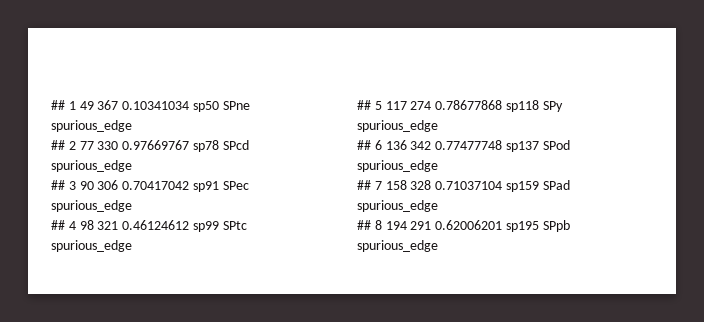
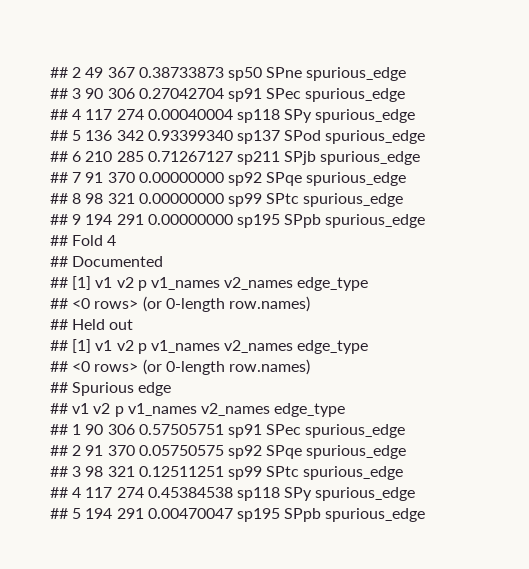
[51,100,76,110] ## 1 -> [50,67,82,78] ## 2
[122,101,190,110] 0.10341034 -> [138,67,224,78] 0.38733873
[51,140,249,152] [51,160,132,172] // ## 2 77 330 0.97669767 sp78 SPcd spurious_edge -> (407, 74) none
[122,181,190,190] 0.70417042 -> [138,88,224,99] 0.27042704
[79,220,247,232] [51,240,132,252] [357,100,563,112] [357,120,438,132] [357,140,570,152] [357,160,438,172] [357,180,570,192] [357,200,438,212] [357,220,503,230] 98 321 0.46124612 sp99 SPtc spurious_edge // ## 5 117 274 0.78677868 sp118 SPy spurious_edge // ## 6 136 342 0.77477748 sp137 SPod spurious_edge // ## 7 158 328 0.71037104 sp159 SPad spurious_edge // ## 8 194 291 0.62006201 -> [85,109,416,123] [50,130,426,144] [50,151,421,165] [50,172,407,186] [50,193,404,207] [50,214,426,228] [50,235,117,246] [50,256,164,267] [50,276,369,291] [50,296,310,312] [50,319,134,330] [50,339,369,354] [50,359,310,375] [50,382,172,396] [50,403,346,417] [50,424,406,438] [50,445,407,459] [50,466,404,480] [50,487,416,501] [50,508,233,519] 117 274 0.00040004 sp118 SPy spurious_edge // ## 5 136 342 0.93399340 sp137 SPod spurious_edge // ## 6 210 285 0.71267127 sp211 SPjb spurious_edge // ## 7 91 370 0.00000000 sp92 SPqe spurious_edge // ## 8 98 321 0.00000000 sp99 SPtc spurious_edge // ## 9 194 291 0.00000000 sp195 SPpb spurious_edge // ## Fold 4 // ## Documented // ## [1] v1 v2 p v1_names v2_names edge_type // ## <0 rows> (or 0-length row.names) // ## Held out // ## [1] v1 v2 p v1_names v2_names edge_type // ## <0 rows> (or 0-length row.names) // ## Spurious edge // ## v1 v2 p v1_names v2_names edge_type // ## 1 90 306 0.57505751 sp91 SPec spurious_edge // ## 2 91 370 0.05750575 sp92 SPqe spurious_edge // ## 3 98 321 0.12511251 sp99 SPtc spurious_edge // ## 4 117 274 0.45384538 sp118 SPy spurious_edge // ## 5 194 291 0.00470047

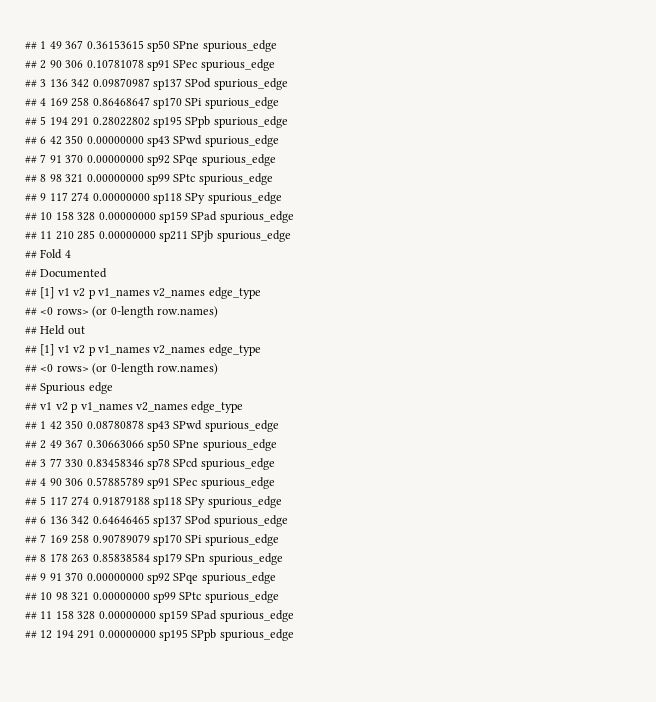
[50,67,407,81] [50,88,406,102] [50,109,416,123] [50,130,426,144] [50,151,317,165] ## 2 49 367 0.38733873 sp50 SPne spurious_edge // ## 3 90 306 0.27042704 sp91 SPec spurious_edge // ## 4 117 274 0.00040004 sp118 SPy spurious_edge // ## 5 136 342 0.93399340 sp137 SPod spurious_edge // ## 6 210 285 0.71267127 sp211 SPjb -> [25,40,277,52] [25,59,275,71] [25,78,288,90] [25,97,279,109] [25,116,288,128] [25,135,203,147] ## 1 49 367 0.36153615 sp50 SPne spurious_edge // ## 2 90 306 0.10781078 sp91 SPec spurious_edge // ## 3 136 342 0.09870987 sp137 SPod spurious_edge // ## 4 169 258 0.86468647 sp170 SPi spurious_edge // ## 5 194 291 0.28022802 sp195 SPpb spurious_edge // ## 6 42 350 0.00000000 sp43 SPwd
[85,214,322,228] 194 291 0.00000000 sp195 SPpb -> [49,192,282,204] [25,211,294,223] [25,230,214,242] 117 274 0.00000000 sp118 SPy spurious_edge // ## 10 158 328 0.00000000 sp159 SPad spurious_edge // ## 11 210 285 0.00000000 sp211 SPjb
[85,424,406,438] [50,445,407,459] [50,466,404,480] [50,487,416,501] [50,508,233,519] 90 306 0.57505751 sp91 SPec spurious_edge // ## 2 91 370 0.05750575 sp92 SPqe spurious_edge // ## 3 98 321 0.12511251 sp99 SPtc spurious_edge // ## 4 117 274 0.45384538 sp118 SPy spurious_edge // ## 5 194 291 0.00470047 -> [49,420,279,432] [25,439,277,451] [25,458,275,470] [25,477,275,489] [25,496,282,508] [25,515,288,527] [25,534,279,546] [25,553,283,565] [25,572,276,584] [25,591,279,603] [25,610,294,622] [25,630,156,639] 42 350 0.08780878 sp43 SPwd spurious_edge // ## 2 49 367 0.30663066 sp50 SPne spurious_edge // ## 3 77 330 0.83458346 sp78 SPcd spurious_edge // ## 4 90 306 0.57885789 sp91 SPec spurious_edge // ## 5 117 274 0.91879188 sp118 SPy spurious_edge // ## 6 136 342 0.64646465 sp137 SPod spurious_edge // ## 7 169 258 0.90789079 sp170 SPi spurious_edge // ## 8 178 263 0.85838584 sp179 SPn spurious_edge // ## 9 91 370 0.00000000 sp92 SPqe spurious_edge // ## 10 98 321 0.00000000 sp99 SPtc spurious_edge // ## 11 158 328 0.00000000 sp159 SPad spurious_edge // ## 12 194 291 0.00000000

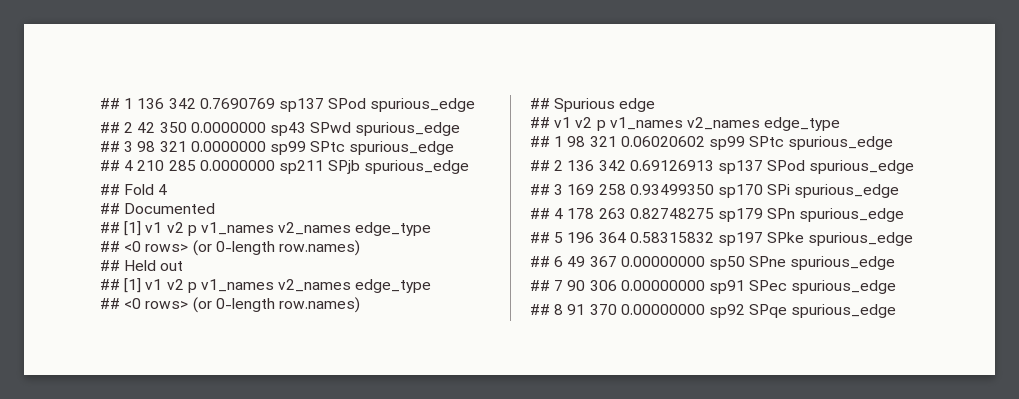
[25,40,277,52] [25,59,275,71] [25,78,288,90] [25,97,279,109] [25,116,288,128] [25,135,279,147] [25,154,276,166] [25,173,273,185] [25,192,282,204] [25,211,294,223] [25,231,53,239] ## 1 49 367 0.36153615 sp50 SPne spurious_edge // ## 2 90 306 0.10781078 sp91 SPec spurious_edge // ## 3 136 342 0.09870987 sp137 SPod spurious_edge // ## 4 169 258 0.86468647 sp170 SPi spurious_edge // ## 5 194 291 0.28022802 sp195 SPpb spurious_edge // ## 6 42 350 0.00000000 sp43 SPwd spurious_edge // ## 7 91 370 0.00000000 sp92 SPqe spurious_edge // ## 8 98 321 0.00000000 sp99 SPtc spurious_edge // ## 9 117 274 0.00000000 sp118 SPy spurious_edge // ## 10 158 328 0.00000000 sp159 SPad spurious_edge // ## 11 -> [100,98,476,112] [100,122,461,136] [100,141,455,155] [100,160,134,171] ## 1 136 342 0.7690769 sp137 SPod spurious_edge // ## 2 42 350 0.0000000 sp43 SPwd spurious_edge // ## 3 98 321 0.0000000 sp99 SPtc spurious_edge // ## 4
[98,231,156,239] 0.00000000 -> [199,160,275,171] 0.0000000
[49,420,279,432] [25,439,277,451] [25,458,275,470] [25,477,275,489] [25,496,282,508] [25,515,288,527] [25,534,279,546] [25,553,283,565] [25,572,276,584] [25,591,279,603] [25,610,294,622] [25,629,294,641] 42 350 0.08780878 sp43 SPwd spurious_edge // ## 2 49 367 0.30663066 sp50 SPne spurious_edge // ## 3 77 330 0.83458346 sp78 SPcd spurious_edge // ## 4 90 306 0.57885789 sp91 SPec spurious_edge // ## 5 117 274 0.91879188 sp118 SPy spurious_edge // ## 6 136 342 0.64646465 sp137 SPod spurious_edge // ## 7 169 258 0.90789079 sp170 SPi spurious_edge // ## 8 178 263 0.85838584 sp179 SPn spurious_edge // ## 9 91 370 0.00000000 sp92 SPqe spurious_edge // ## 10 98 321 0.00000000 sp99 SPtc spurious_edge // ## 11 158 328 0.00000000 sp159 SPad spurious_edge // ## 12 194 291 0.00000000 sp195 SPpb spurious_edge -> [567,136,894,150] [530,160,915,174] [530,184,900,198] [530,208,905,222] [530,232,914,246] [530,256,896,270] [530,280,897,294] [530,304,897,318] 98 321 0.06020602 sp99 SPtc spurious_edge // ## 2 136 342 0.69126913 sp137 SPod spurious_edge // ## 3 169 258 0.93499350 sp170 SPi spurious_edge // ## 4 178 263 0.82748275 sp179 SPn spurious_edge // ## 5 196 364 0.58315832 sp197 SPke spurious_edge // ## 6 49 367 0.00000000 sp50 SPne spurious_edge // ## 7 90 306 0.00000000 sp91 SPec spurious_edge // ## 8 91 370 0.00000000 sp92 SPqe spurious_edge

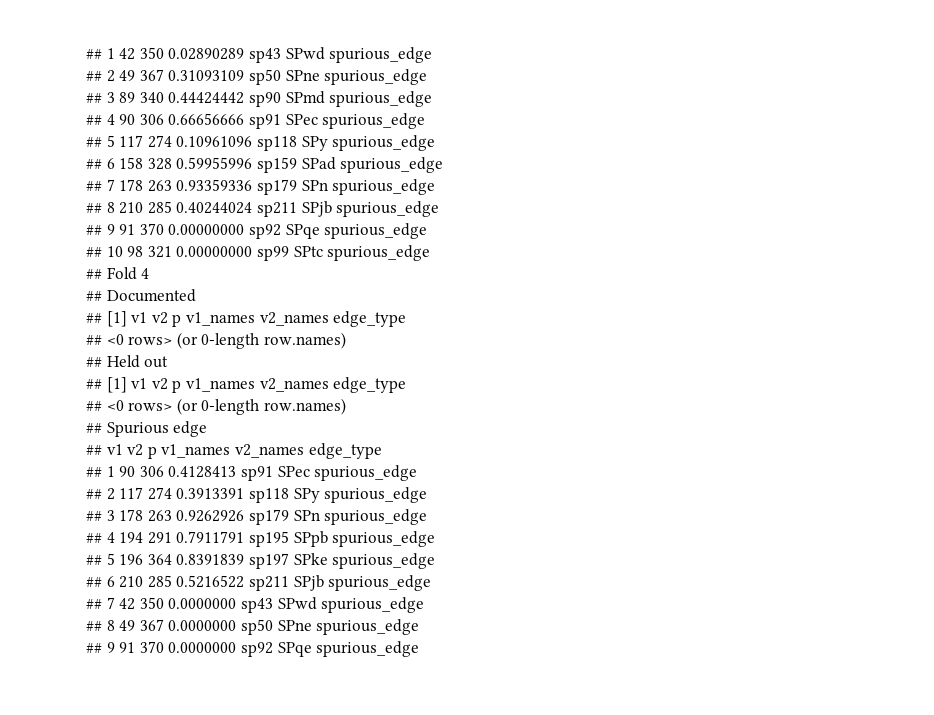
[100,98,476,112] [100,122,461,136] [100,141,455,155] [100,160,470,174] ## 1 136 342 0.7690769 sp137 SPod spurious_edge // ## 2 42 350 0.0000000 sp43 SPwd spurious_edge // ## 3 98 321 0.0000000 sp99 SPtc spurious_edge // ## 4 210 285 0.0000000 sp211 SPjb spurious_edge -> [86,47,433,63] [86,69,428,85] [86,91,433,107] [86,113,426,129] [86,135,436,151] [86,157,444,173] [86,179,436,195] [86,201,440,217] [86,223,428,239] [86,245,431,261] ## 1 42 350 0.02890289 sp43 SPwd spurious_edge // ## 2 49 367 0.31093109 sp50 SPne spurious_edge // ## 3 89 340 0.44424442 sp90 SPmd spurious_edge // ## 4 90 306 0.66656666 sp91 SPec spurious_edge // ## 5 117 274 0.10961096 sp118 SPy spurious_edge // ## 6 158 328 0.59955996 sp159 SPad spurious_edge // ## 7 178 263 0.93359336 sp179 SPn spurious_edge // ## 8 210 285 0.40244024 sp211 SPjb spurious_edge // ## 9 91 370 0.00000000 sp92 SPqe spurious_edge // ## 10 98 321 0.00000000 sp99 SPtc spurious_edge
[567,136,894,150] [530,160,915,174] [530,184,900,198] [530,208,796,222] 98 321 0.06020602 sp99 SPtc spurious_edge // ## 2 136 342 0.69126913 sp137 SPod spurious_edge // ## 3 169 258 0.93499350 sp170 SPi spurious_edge // ## 4 178 263 0.82748275 sp179 SPn -> [119,465,418,481] [86,487,428,503] [86,509,428,525] [86,531,328,547] 90 306 0.4128413 sp91 SPec spurious_edge // ## 2 117 274 0.3913391 sp118 SPy spurious_edge // ## 3 178 263 0.9262926 sp179 SPn spurious_edge // ## 4 194 291 0.7911791 sp195 SPpb
[629,232,714,243] 0.58315832 -> [176,554,245,565] 0.8391839
[567,256,896,270] [530,280,897,294] [530,304,705,315] 49 367 0.00000000 sp50 SPne spurious_edge // ## 7 90 306 0.00000000 sp91 SPec spurious_edge // ## 8 91 370 0.00000000 -> [119,575,432,591] [86,597,425,613] [86,619,420,635] [86,641,237,653] 210 285 0.5216522 sp211 SPjb spurious_edge // ## 7 42 350 0.0000000 sp43 SPwd spurious_edge // ## 8 49 367 0.0000000 sp50 SPne spurious_edge // ## 9 91 370 0.0000000

